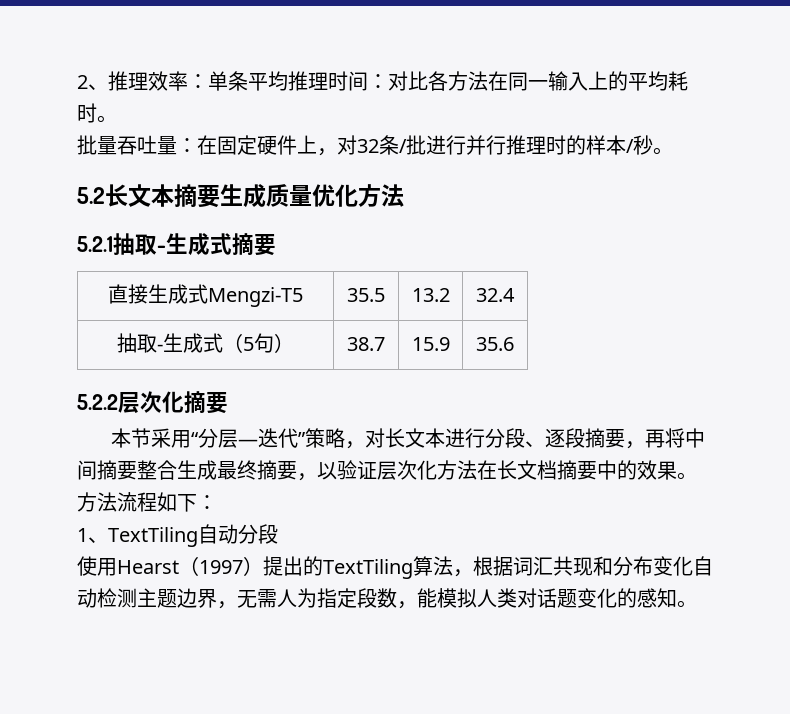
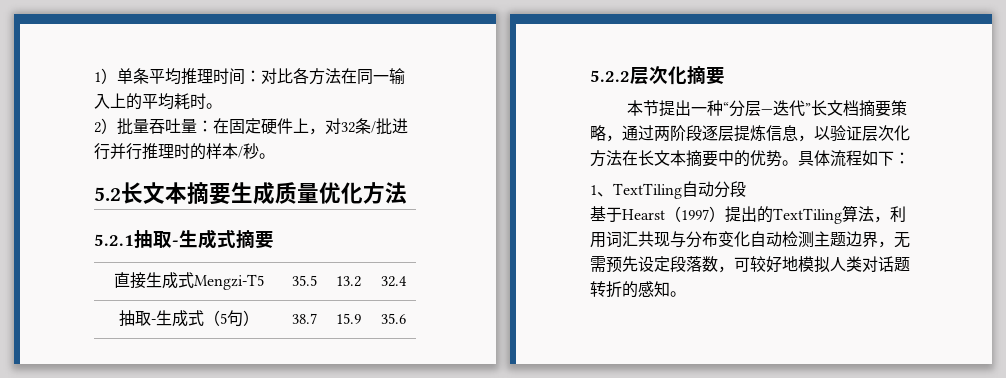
[77,71,208,91] 2、推理效率： -> [94,68,117,84] 1）
(117, 119) none -> [94,118,117,134] 2）
[150,428,191,448] 采用 -> [659,100,724,117] 提出一种
[304,428,705,449] [77,460,297,480] 策略，对长文本进行分段、逐段摘要，再将中间摘要整合生成最终摘要 -> [811,100,908,117] [590,125,798,142] 长文档摘要策略，通过两阶段逐层提炼信息
[537,460,557,480] 档 -> [670,150,686,166] 本
[637,460,697,480] [77,492,117,512] 效果。方法 -> [750,150,830,167] 优势。具体
[77,556,117,576] 使用 -> [590,206,622,222] 基于
[473,556,513,576] 根据 -> [890,206,906,222] [590,232,606,248] 利用
[593,556,613,576] 和 -> [670,231,686,248] 与
[277,588,437,609] 人为指定段数，能 -> [606,256,798,273] 预先设定段落数，可较好地
[577,588,617,608] 变化 -> [590,281,622,298] 转折

